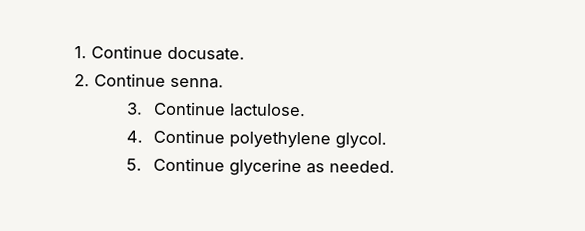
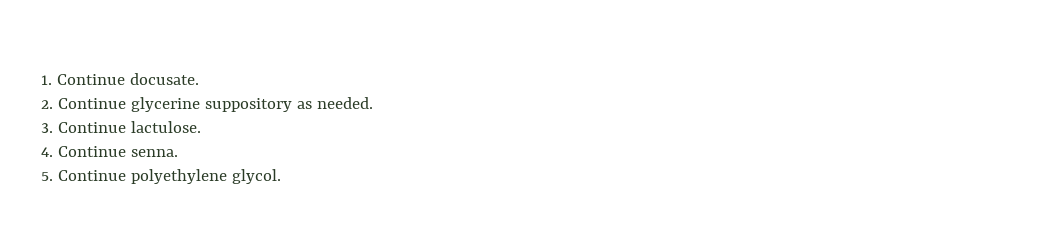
[170,77,224,89] [127,101,307,118] [126,129,388,149] [126,157,396,177] senna. // 3. Continue lactulose. // 4. Continue polyethylene glycol. // 5. Continue glycerine as needed. -> [130,97,373,112] [41,121,201,133] [41,146,178,157] [41,169,281,184] glycerine suppository as needed. // 3. Continue lactulose. // 4. Continue senna. // 5. Continue polyethylene glycol.

